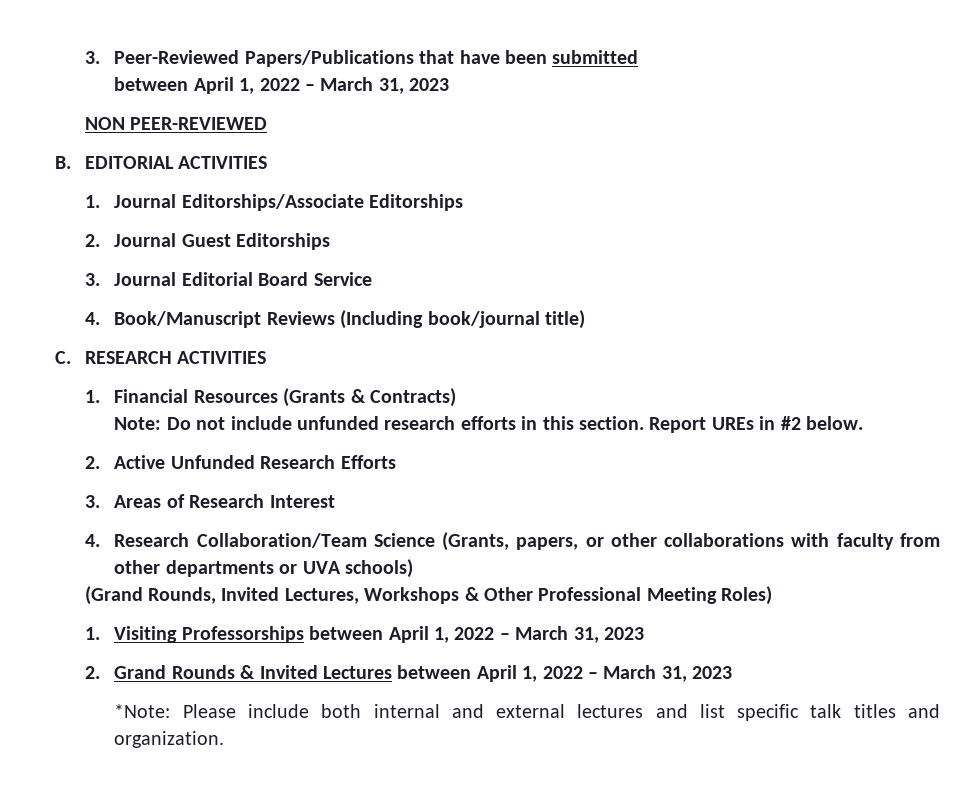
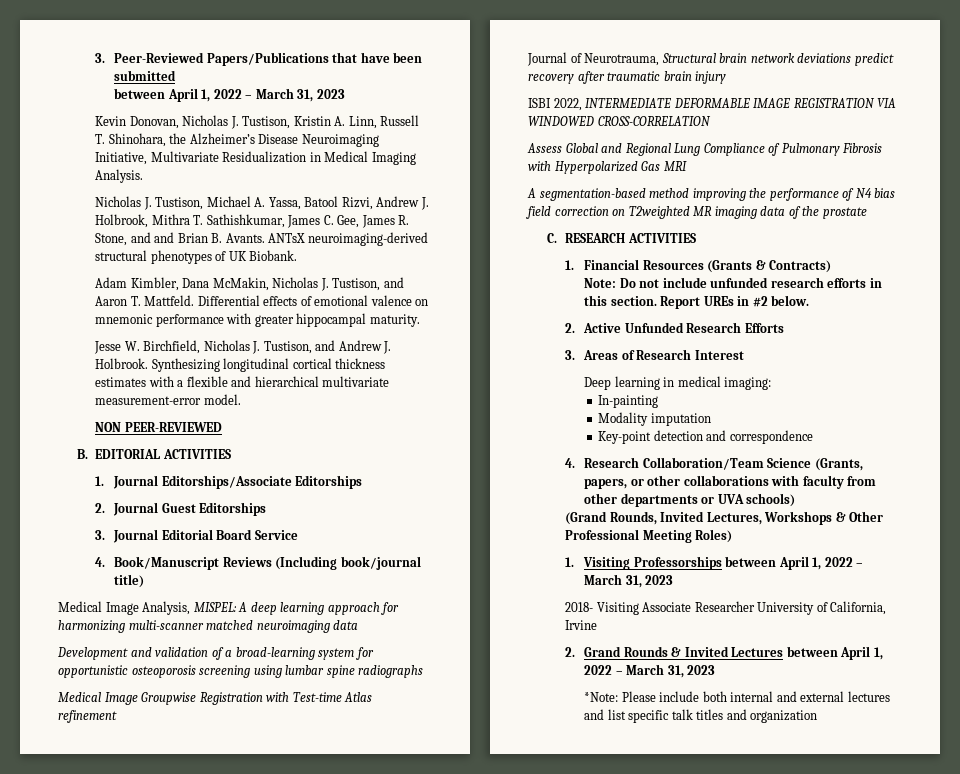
(450, 84) none -> [95,115,420,129] [95,133,379,147] [95,151,416,165] [95,169,144,183] [95,196,429,210] [95,214,410,228] [95,232,428,246] [95,250,298,264] [95,277,404,291] [95,295,429,306] [95,313,420,327] [94,340,392,354] [95,358,386,372] [95,376,390,387] [95,394,241,405] // Kevin Donovan, Nicholas J. Tustison, Kristin A. Linn, Russell T. Shinohara, the Alzheimer’s Disease Neuroimaging Initiative, Multivariate Residualization in Medical Imaging Analysis. // Nicholas J. Tustison, Michael A. Yassa, Batool Rizvi, Andrew J. Holbrook, Mithra T. Sathishkumar, James C. Gee, James R. Stone, and and Brian B. Avants. ANTsX neuroimaging-derived structural phenotypes of UK Biobank. // Adam Kimbler, Dana McMakin, Nicholas J. Tustison, and Aaron T. Mattfeld. Differential effects of emotional valence on mnemonic performance with greater hippocampal maturity. // Jesse W. Birchfield, Nicholas J. Tustison, and Andrew J. Holbrook. Synthesizing longitudinal cortical thickness estimates with a flexible and hierarchical multivariate measurement-error model.
(586, 319) none -> [58,601,400,615] [58,620,359,633] [57,647,374,660] [58,665,424,678] [58,692,373,705] [58,710,117,723] [527,52,894,66] [528,71,727,84] [528,98,897,111] [528,116,711,126] [527,143,883,156] [528,161,687,174] [527,188,896,201] [526,206,867,219] // Medical Image Analysis, MISPEL: A deep learning approach for harmonizing multi-scanner matched neuroimaging data // Development and validation of a broad-learning system for opportunistic osteoporosis screening using lumbar spine radiographs // Medical Image Groupwise Registration with Test-time Atlas refinement // Journal of Neurotrauma, Structural brain network deviations predict recovery after traumatic brain injury // ISBI 2022, INTERMEDIATE DEFORMABLE IMAGE REGISTRATION VIA WINDOWED CROSS-CORRELATION // Assess Global and Regional Lung Compliance of Pulmonary Fibrosis with Hyperpolarized Gas MRI // A segmentation-based method improving the performance of N4 bias field correction on T2weighted MR imaging data of the prostate
(335, 501) none -> [584,376,772,390] [598,395,659,408] [598,412,711,426] [598,430,813,444] // Deep learning in medical imaging: // In-painting // Modality imputation // Key-point detection and correspondence
(645, 633) none -> [565,601,887,615] [565,620,598,630] // 2018- Visiting Associate Researcher University of California, Irvine
[114,731,225,748] organization. -> [750,710,818,723] organization

